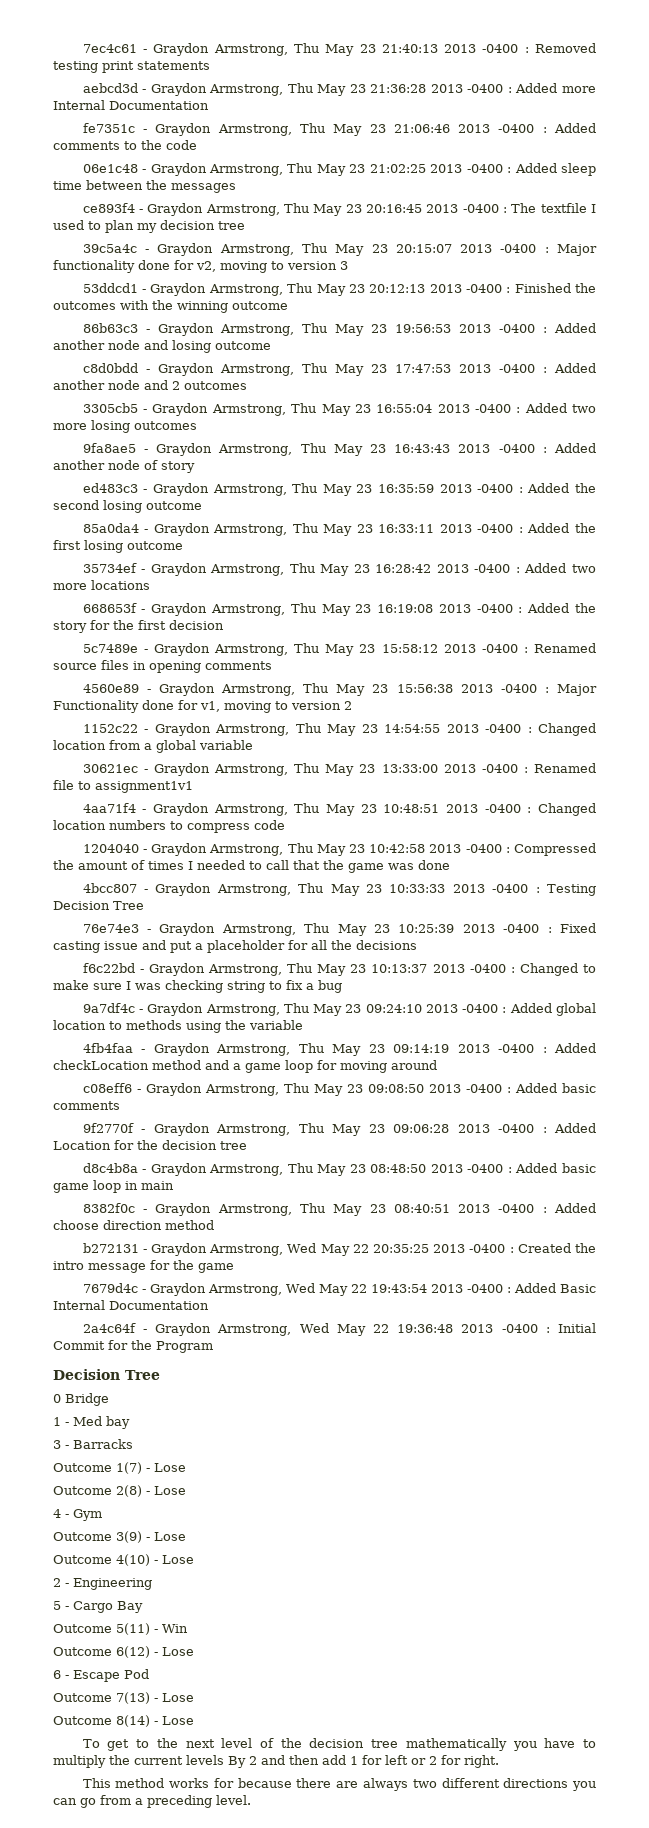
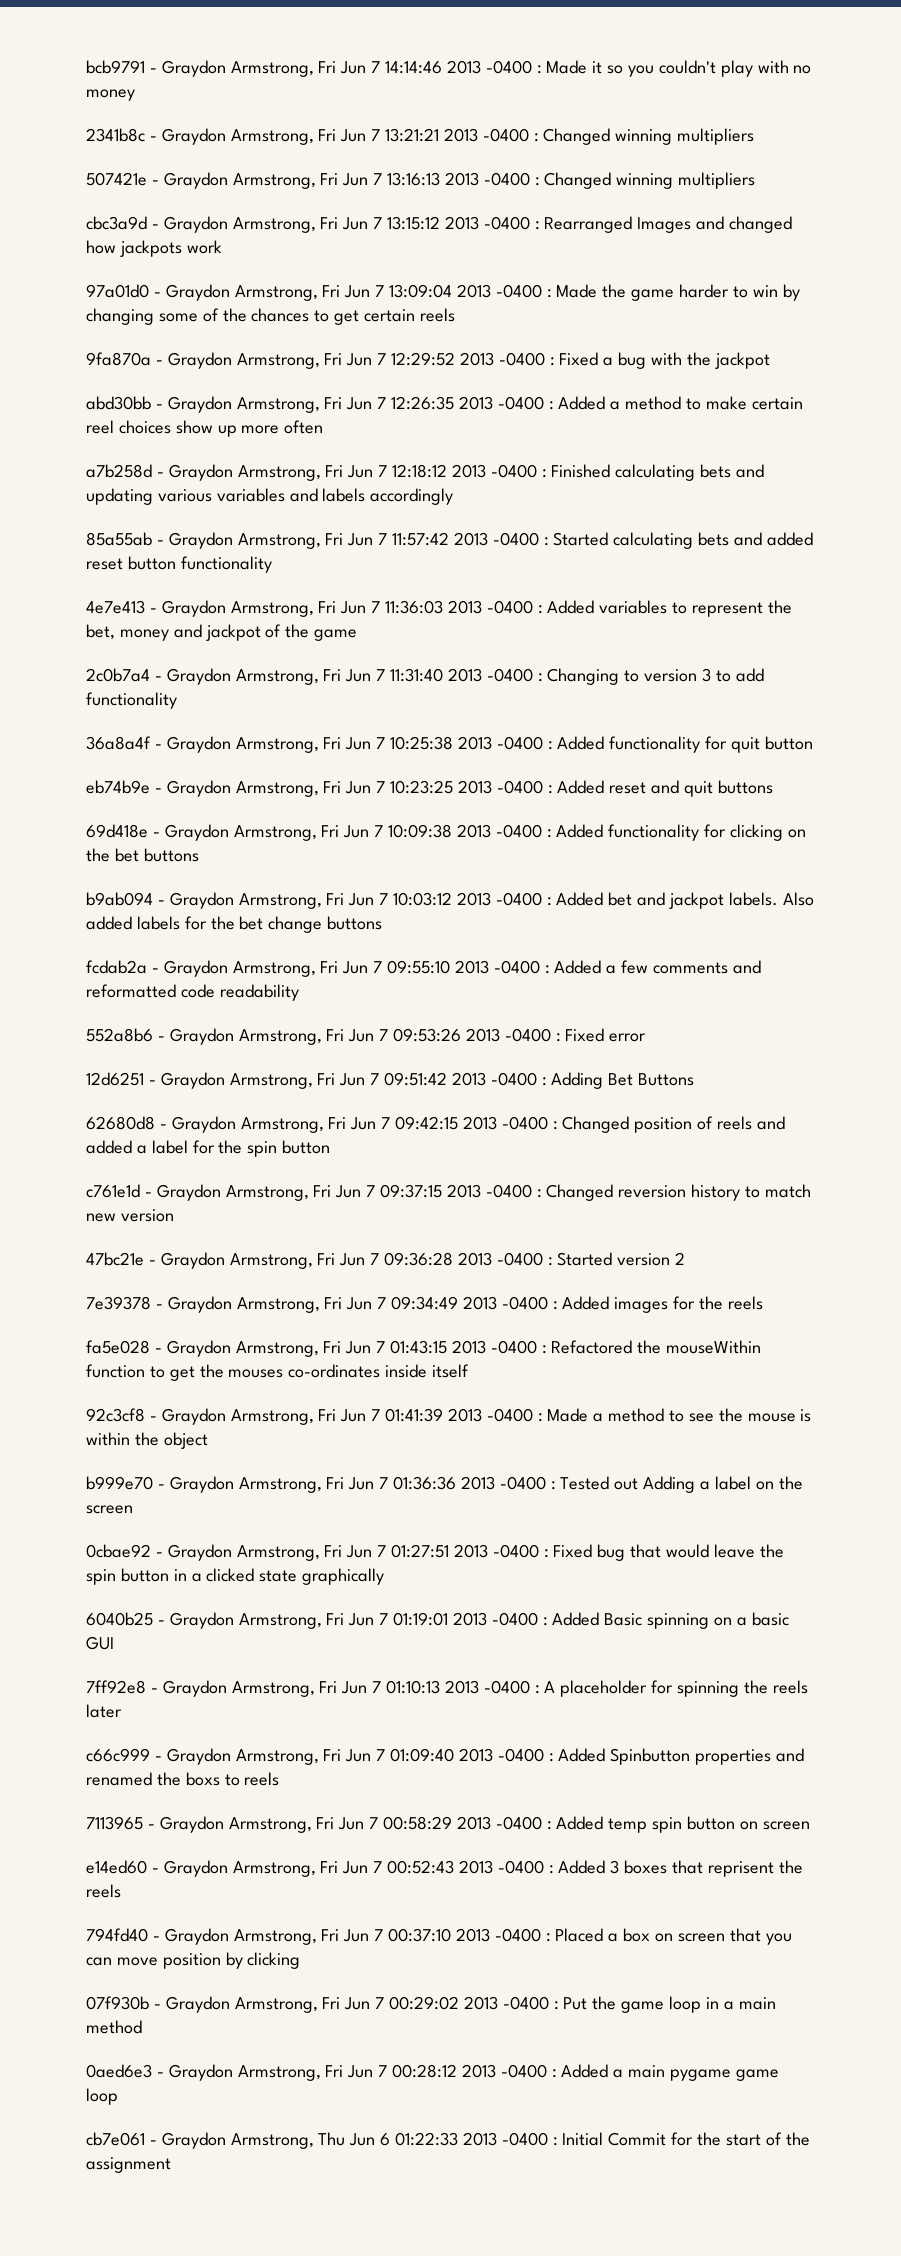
[82,43,596,56] [53,61,210,73] [82,83,596,96] [53,100,209,110] [82,123,597,136] [53,140,197,150] [82,163,596,176] [53,180,236,193] [82,203,596,216] [53,220,245,233] [82,243,598,256] [53,260,348,273] [82,283,597,296] [53,300,288,313] [82,323,596,336] [53,340,271,353] [82,363,596,376] [53,380,247,390] [82,403,597,416] [53,420,197,433] [82,443,596,456] [53,460,195,473] [82,483,597,496] [53,500,202,513] [82,523,596,536] [53,540,183,553] [82,563,596,576] [53,580,150,590] [82,603,596,616] [53,620,224,633] [82,643,596,656] [53,660,272,673] [82,683,598,696] [53,700,352,713] [82,723,597,736] [53,740,253,753] [82,763,596,776] [53,780,193,793] [82,803,597,816] [53,820,285,833] [82,843,596,856] [53,860,450,873] [82,883,596,896] [53,901,144,910] [82,923,596,936] [53,940,417,953] [82,963,597,976] [53,980,342,993] [82,1003,596,1016] [53,1020,303,1033] [82,1043,597,1056] [53,1060,437,1073] [82,1083,596,1096] [53,1101,120,1110] [82,1123,597,1136] [53,1140,247,1150] [82,1163,596,1176] [53,1180,174,1193] [82,1203,597,1216] [53,1220,214,1230] [82,1243,596,1256] [53,1260,234,1273] [82,1283,427,1296] 7ec4c61 - Graydon Armstrong, Thu May 23 21:40:13 2013 -0400 : Removed testing print statements // aebcd3d - Graydon Armstrong, Thu May 23 21:36:28 2013 -0400 : Added more Internal Documentation // fe7351c - Graydon Armstrong, Thu May 23 21:06:46 2013 -0400 : Added comments to the code // 06e1c48 - Graydon Armstrong, Thu May 23 21:02:25 2013 -0400 : Added sleep time between the messages // ce893f4 - Graydon Armstrong, Thu May 23 20:16:45 2013 -0400 : The textfile I used to plan my decision tree // 39c5a4c - Graydon Armstrong, Thu May 23 20:15:07 2013 -0400 : Major functionality done for v2, moving to version 3 // 53ddcd1 - Graydon Armstrong, Thu May 23 20:12:13 2013 -0400 : Finished the outcomes with the winning outcome // 86b63c3 - Graydon Armstrong, Thu May 23 19:56:53 2013 -0400 : Added another node and losing outcome // c8d0bdd - Graydon Armstrong, Thu May 23 17:47:53 2013 -0400 : Added another node and 2 outcomes // 3305cb5 - Graydon Armstrong, Thu May 23 16:55:04 2013 -0400 : Added two more losing outcomes // 9fa8ae5 - Graydon Armstrong, Thu May 23 16:43:43 2013 -0400 : Added another node of story // ed483c3 - Graydon Armstrong, Thu May 23 16:35:59 2013 -0400 : Added the second losing outcome // 85a0da4 - Graydon Armstrong, Thu May 23 16:33:11 2013 -0400 : Added the first losing outcome // 35734ef - Graydon Armstrong, Thu May 23 16:28:42 2013 -0400 : Added two more locations // 668653f - Graydon Armstrong, Thu May 23 16:19:08 2013 -0400 : Added the story for the first decision // 5c7489e - Graydon Armstrong, Thu May 23 15:58:12 2013 -0400 : Renamed source files in opening comments // 4560e89 - Graydon Armstrong, Thu May 23 15:56:38 2013 -0400 : Major Functionality done for v1, moving to version 2 // 1152c22 - Graydon Armstrong, Thu May 23 14:54:55 2013 -0400 : Changed location from a global variable // 30621ec - Graydon Armstrong, Thu May 23 13:33:00 2013 -0400 : Renamed file to assignment1v1 // 4aa71f4 - Graydon Armstrong, Thu May 23 10:48:51 2013 -0400 : Changed location numbers to compress code // 1204040 - Graydon Armstrong, Thu May 23 10:42:58 2013 -0400 : Compressed the amount of times I needed to call that the game was done // 4bcc807 - Graydon Armstrong, Thu May 23 10:33:33 2013 -0400 : Testing Decision Tree // 76e74e3 - Graydon Armstrong, Thu May 23 10:25:39 2013 -0400 : Fixed casting issue and put a placeholder for all the decisions // f6c22bd - Graydon Armstrong, Thu May 23 10:13:37 2013 -0400 : Changed to make sure I was checking string to fix a bug // 9a7df4c - Graydon Armstrong, Thu May 23 09:24:10 2013 -0400 : Added global location to methods using the variable // 4fb4faa - Graydon Armstrong, Thu May 23 09:14:19 2013 -0400 : Added checkLocation method and a game loop for moving around // c08eff6 - Graydon Armstrong, Thu May 23 09:08:50 2013 -0400 : Added basic comments // 9f2770f - Graydon Armstrong, Thu May 23 09:06:28 2013 -0400 : Added Location for the decision tree // d8c4b8a - Graydon Armstrong, Thu May 23 08:48:50 2013 -0400 : Added basic game loop in main // 8382f0c - Graydon Armstrong, Thu May 23 08:40:51 2013 -0400 : Added choose direction method // b272131 - Graydon Armstrong, Wed May 22 20:35:25 2013 -0400 : Created the intro message for the game // 7679d4c - Graydon Armstrong, Wed May 22 19:43:54 -> [86,60,812,77] [86,89,135,101] [86,128,755,145] [86,172,756,189] [86,216,793,233] [86,240,222,257] [86,284,800,301] [86,308,455,325] [86,352,770,369] [86,396,803,413] [86,420,324,437] [86,464,765,481] [86,488,454,505] [86,532,813,549] [86,556,272,573] [86,600,792,617] [86,624,358,641] [86,668,764,685] [86,692,177,709] [86,736,813,753] [86,780,773,797] [86,824,806,841] [86,848,199,862] [86,892,814,909] [86,916,383,933] [86,960,761,977] [86,984,299,1001] [86,1028,647,1045] [86,1072,695,1089] [86,1116,785,1133] [86,1140,331,1157] [86,1184,811,1201] [86,1209,174,1222] [86,1252,686,1269] [86,1296,763,1313] [86,1340,762,1357] [86,1364,470,1381] [86,1408,812,1425] [86,1432,208,1449] [86,1476,803,1493] [86,1505,133,1514] [86,1544,784,1561] [86,1568,385,1585] [86,1612,449,1629] bcb9791 - Graydon Armstrong, Fri Jun 7 14:14:46 2013 -0400 : Made it so you couldn't play with no money // 2341b8c - Graydon Armstrong, Fri Jun 7 13:21:21 2013 -0400 : Changed winning multipliers // 507421e - Graydon Armstrong, Fri Jun 7 13:16:13 2013 -0400 : Changed winning multipliers // cbc3a9d - Graydon Armstrong, Fri Jun 7 13:15:12 2013 -0400 : Rearranged Images and changed how jackpots work // 97a01d0 - Graydon Armstrong, Fri Jun 7 13:09:04 2013 -0400 : Made the game harder to win by changing some of the chances to get certain reels // 9fa870a - Graydon Armstrong, Fri Jun 7 12:29:52 2013 -0400 : Fixed a bug with the jackpot // abd30bb - Graydon Armstrong, Fri Jun 7 12:26:35 2013 -0400 : Added a method to make certain reel choices show up more often // a7b258d - Graydon Armstrong, Fri Jun 7 12:18:12 2013 -0400 : Finished calculating bets and updating various variables and labels accordingly // 85a55ab - Graydon Armstrong, Fri Jun 7 11:57:42 2013 -0400 : Started calculating bets and added reset button functionality // 4e7e413 - Graydon Armstrong, Fri Jun 7 11:36:03 2013 -0400 : Added variables to represent the bet, money and jackpot of the game // 2c0b7a4 - Graydon Armstrong, Fri Jun 7 11:31:40 2013 -0400 : Changing to version 3 to add functionality // 36a8a4f - Graydon Armstrong, Fri Jun 7 10:25:38 2013 -0400 : Added functionality for quit button // eb74b9e - Graydon Armstrong, Fri Jun 7 10:23:25 2013 -0400 : Added reset and quit buttons // 69d418e - Graydon Armstrong, Fri Jun 7 10:09:38 2013 -0400 : Added functionality for clicking on the bet buttons // b9ab094 - Graydon Armstrong, Fri Jun 7 10:03:12 2013 -0400 : Added bet and jackpot labels. Also added labels for the bet change buttons // fcdab2a - Graydon Armstrong, Fri Jun 7 09:55:10 2013 -0400 : Added a few comments and reformatted code readability // 552a8b6 - Graydon Armstrong, Fri Jun 7 09:53:26 2013 -0400 : Fixed error // 12d6251 - Graydon Armstrong, Fri Jun 7 09:51:42 2013 -0400 : Adding Bet Buttons // 62680d8 - Graydon Armstrong, Fri Jun 7 09:42:15 2013 -0400 : Changed position of reels and added a label for the spin button // c761e1d - Graydon Armstrong, Fri Jun 7 09:37:15 2013 -0400 : Changed reversion history to match new version // 47bc21e - Graydon Armstrong, Fri Jun 7 09:36:28 2013 -0400 : Started version 2 // 7e39378 - Graydon Armstrong, Fri Jun 7 09:34:49 2013 -0400 : Added images for the reels // fa5e028 - Graydon Armstrong, Fri Jun 7 01:43:15 2013 -0400 : Refactored the mouseWithin function to get the mouses co-ordinates inside itself // 92c3cf8 - Graydon Armstrong, Fri Jun 7 01:41:39 2013 -0400 : Made a method to see the mouse is within the object // b999e70 - Graydon Armstrong, Fri Jun 7 01:36:36 2013 -0400 : Tested out Adding a label on the screen // 0cbae92 - Graydon Armstrong, Fri Jun 7 01:27:51 2013 -0400 : Fixed bug that would leave the spin button in a clicked state graphically // 6040b25 - Graydon Armstrong, Fri Jun 7 01:19:01
[53,1300,209,1310] [82,1323,454,1336] Internal Documentation // 2a4c64f - Graydon Armstrong, Wed May 22 19:36:48 -> [647,1612,789,1629] [86,1636,114,1650] [86,1680,808,1697] [86,1704,122,1718] [86,1748,805,1765] [86,1772,280,1786] [86,1816,810,1833] [86,1860,803,1877] [86,1884,121,1898] [86,1928,792,1945] [86,1952,301,1969] [86,1996,776,2013] [86,2020,142,2034] [86,2064,779,2081] [86,2088,118,2105] [86,2132,459,2149] spinning on a basic GUI // 7ff92e8 - Graydon Armstrong, Fri Jun 7 01:10:13 2013 -0400 : A placeholder for spinning the reels later // c66c999 - Graydon Armstrong, Fri Jun 7 01:09:40 2013 -0400 : Added Spinbutton properties and renamed the boxs to reels // 7113965 - Graydon Armstrong, Fri Jun 7 00:58:29 2013 -0400 : Added temp spin button on screen // e14ed60 - Graydon Armstrong, Fri Jun 7 00:52:43 2013 -0400 : Added 3 boxes that reprisent the reels // 794fd40 - Graydon Armstrong, Fri Jun 7 00:37:10 2013 -0400 : Placed a box on screen that you can move position by clicking // 07f930b - Graydon Armstrong, Fri Jun 7 00:29:02 2013 -0400 : Put the game loop in a main method // 0aed6e3 - Graydon Armstrong, Fri Jun 7 00:28:12 2013 -0400 : Added a main pygame game loop // cb7e061 - Graydon Armstrong, Thu Jun 6 01:22:33
[156,1341,213,1353] [53,1369,160,1380] [53,1393,109,1406] [53,1416,130,1429] [53,1439,133,1449] [53,1462,186,1474] [53,1485,186,1497] [53,1509,102,1521] [53,1531,186,1543] [53,1554,194,1566] [53,1578,152,1590] [53,1601,143,1613] [53,1623,188,1635] [53,1646,194,1658] [53,1669,149,1682] [53,1692,194,1704] [53,1715,194,1727] [82,1738,596,1751] [53,1755,499,1768] [82,1778,596,1791] [53,1795,251,1808] Program // Decision Tree // 0 Bridge // 1 - Med bay // 3 - Barracks // Outcome 1(7) - Lose // Outcome 2(8) - Lose // 4 - Gym // Outcome 3(9) - Lose // Outcome 4(10) - Lose // 2 - Engineering // 5 - Cargo Bay // Outcome 5(11) - Win // Outcome 6(12) - Lose // 6 - Escape Pod // Outcome 7(13) - Lose // Outcome 8(14) - Lose // To get to the next level of the decision tree mathematically you have to multiply the current levels By 2 and then add 1 for left or 2 for right. // This method works for because there are always two different directions you can go from a preceding level. -> [725,2132,810,2146] [86,2157,171,2173] start of the assignment

